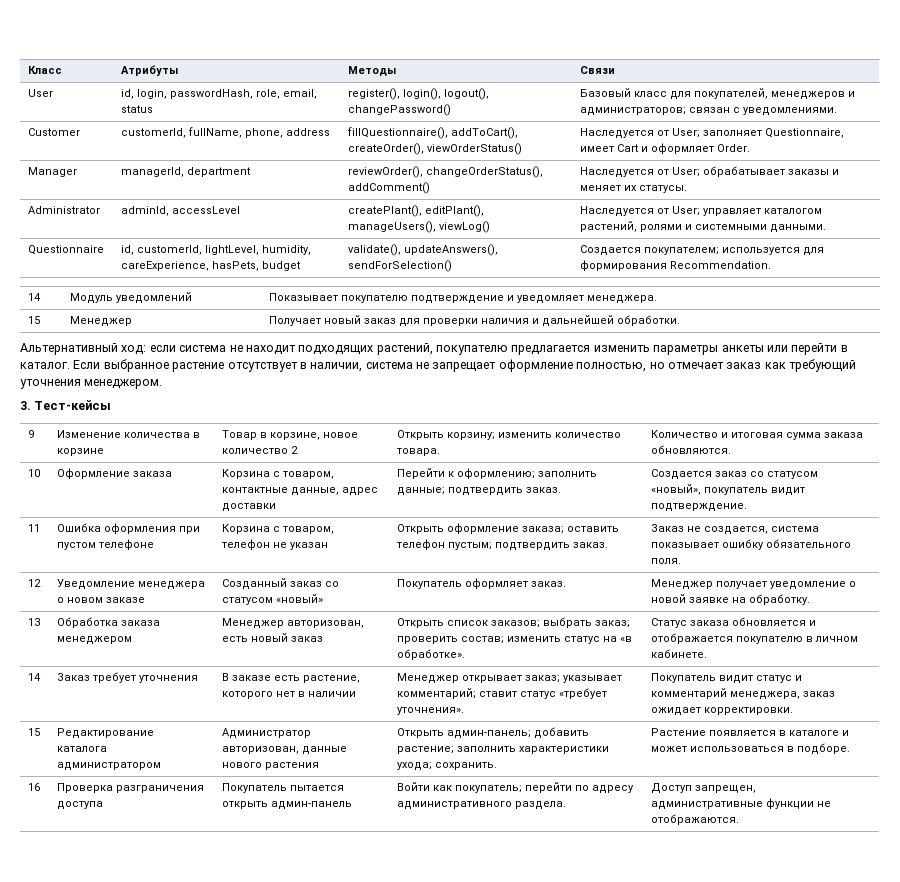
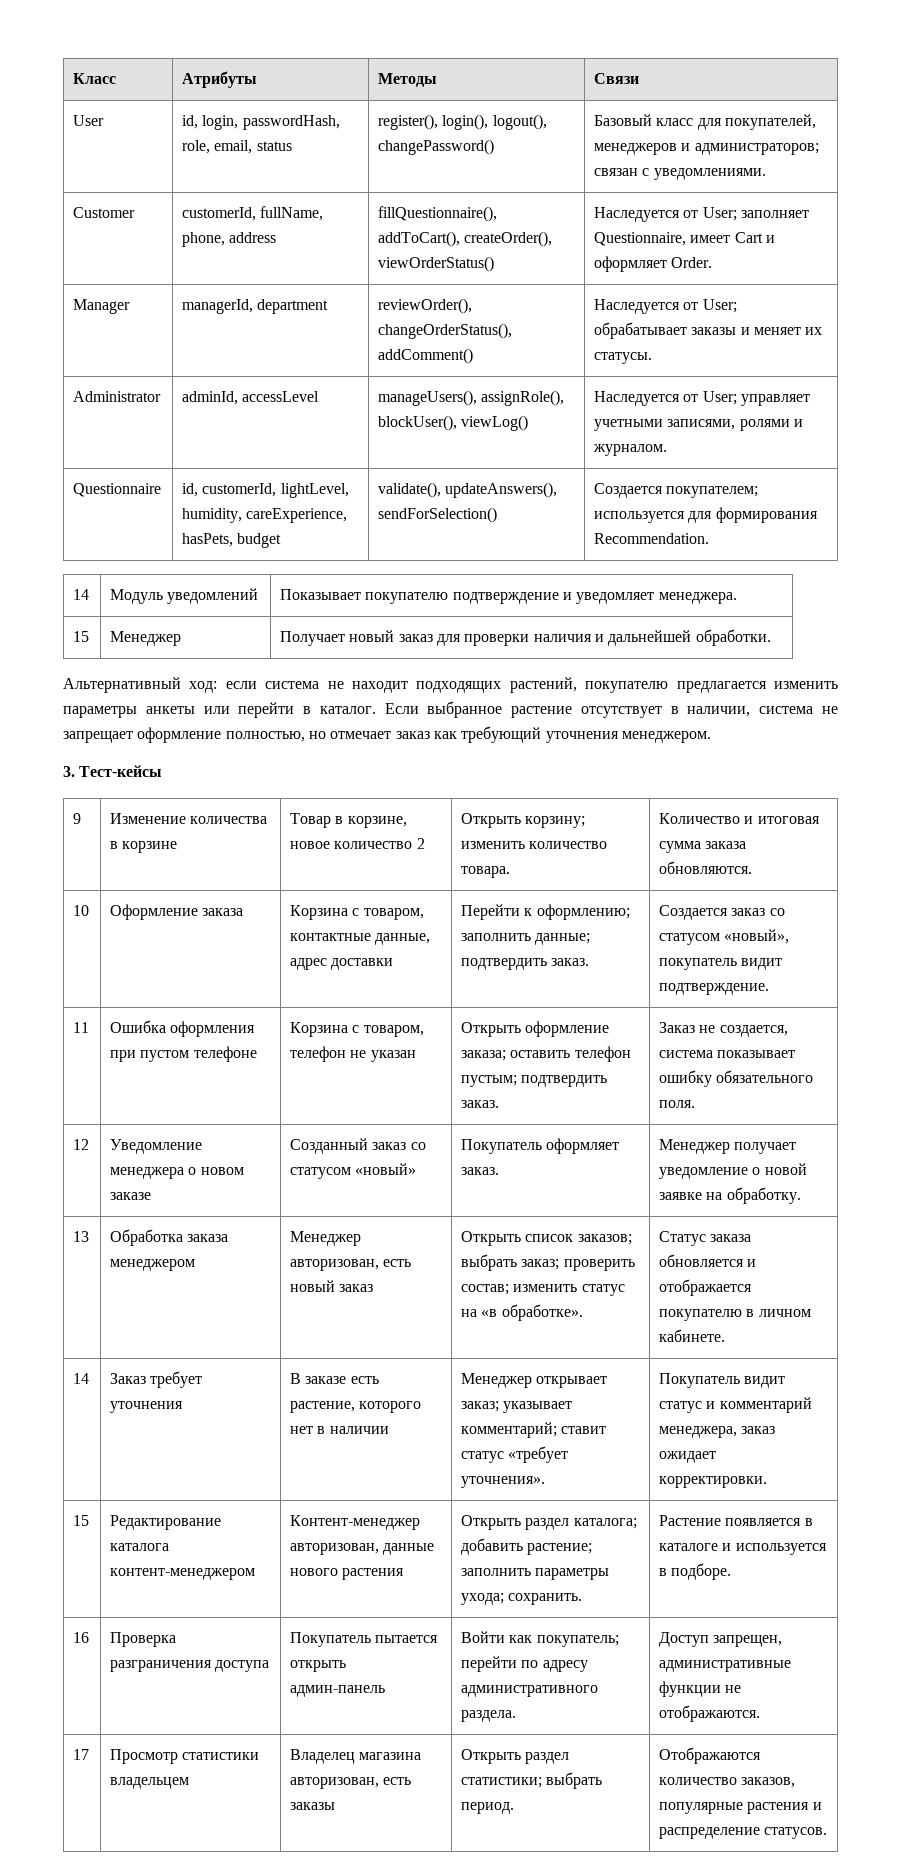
[348,205,485,217] [348,221,437,233] createPlant(), editPlant(), manageUsers(), -> [378,390,565,406] [378,415,458,431] manageUsers(), assignRole(), blockUser(),
[764,208,823,214] [580,221,827,233] каталогом растений, ролями и системными данными. -> [594,419,804,431] [593,444,668,456] учетными записями, ролями и журналом.
[57,762,162,771] [222,728,312,739] администратором | Администратор -> [110,1568,256,1580] [290,1515,421,1530] контент-менеджером | Контент-менеджер
[447,730,532,739] админ-панель; -> [525,1518,637,1530] раздел каталога;
[519,746,610,754] характеристики -> [535,1568,610,1580] параметры
[651,746,785,752] может использоваться -> [735,1543,827,1555] используется
(740, 819) none -> [73,1749,90,1760] [110,1749,260,1764] [110,1777,190,1789] [290,1749,422,1764] [290,1777,412,1789] [290,1802,336,1810] [461,1749,570,1764] [461,1772,603,1789] [461,1802,515,1814] [659,1747,762,1764] [659,1777,796,1788] [659,1802,822,1814] [659,1827,828,1839] // 17 | Просмотр статистики владельцем | Владелец магазина авторизован, есть заказы | Открыть раздел статистики; выбрать период. | Отображаются количество заказов, популярные растения и распределение статусов.

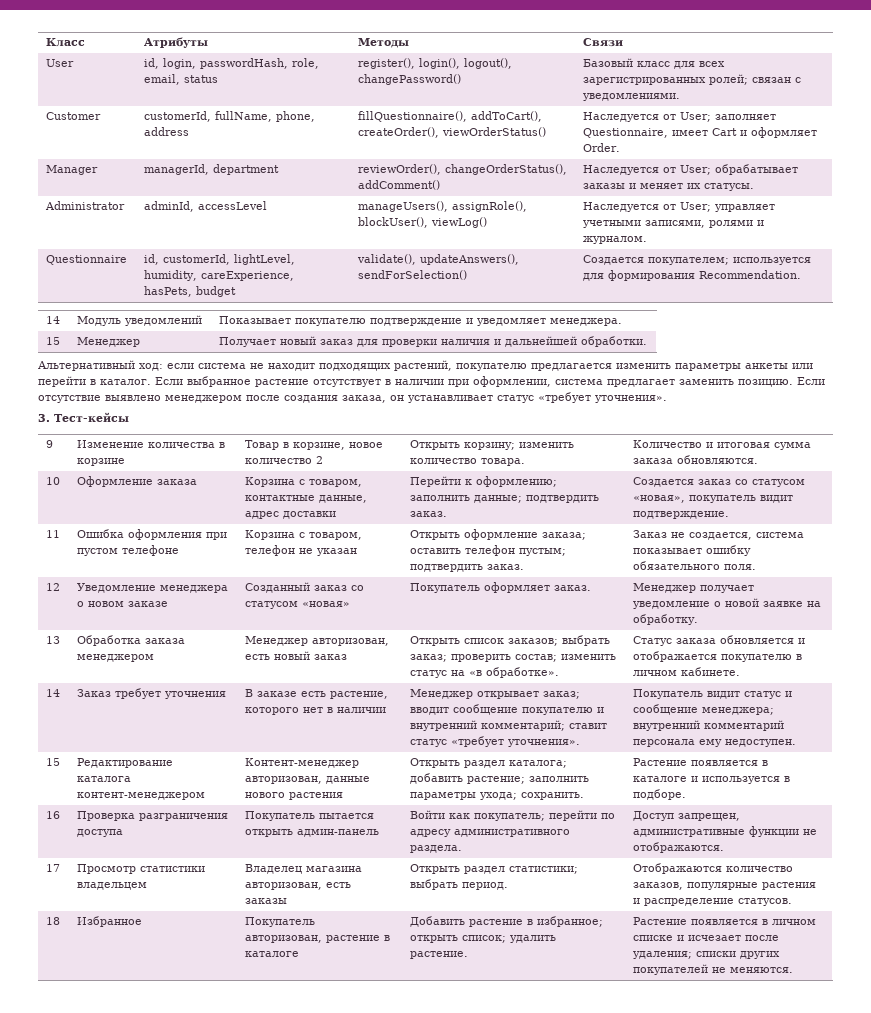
[725,114,817,130] [594,143,819,155] покупателей, менеджеров и администраторов; -> [699,61,726,67] [583,74,749,85] всех зарегистрированных ролей;
[687,706,838,717] [63,726,711,743] наличии, система не запрещает оформление полностью, но отмечает заказ как требующий уточнения менеджером. -> [395,376,825,387] [38,392,667,403] наличии при оформлении, система предлагает заменить позицию. Если отсутствие выявлено менеджером после создания заказа, он устанавливает статус «требует уточнения».
[724,929,790,944] «новый», -> [633,495,686,503] «новая»,
[355,1163,417,1175] «новый» -> [302,601,351,607] «новая»
[503,1401,573,1413] указывает -> [410,704,605,715] [410,720,478,731] вводит сообщение покупателю и внутренний
[719,1397,812,1413] [659,1426,776,1438] [659,1451,717,1463] [659,1476,768,1488] комментарий менеджера, заказ ожидает корректировки. -> [633,704,775,715] [633,720,785,731] [633,739,797,747] сообщение менеджера; внутренний комментарий персонала ему недоступен.
(828, 1833) none -> [46,917,61,925] [77,916,143,927] [245,917,316,927] [245,935,391,943] [245,951,300,957] [410,916,604,927] [410,935,557,943] [410,951,469,959] [633,917,817,925] [633,935,780,941] [633,951,781,959] [633,964,794,975] // 18 | Избранное | Покупатель авторизован, растение в каталоге | Добавить растение в избранное; открыть список; удалить растение. | Растение появляется в личном списке и исчезает после удаления; списки других покупателей не меняются.

